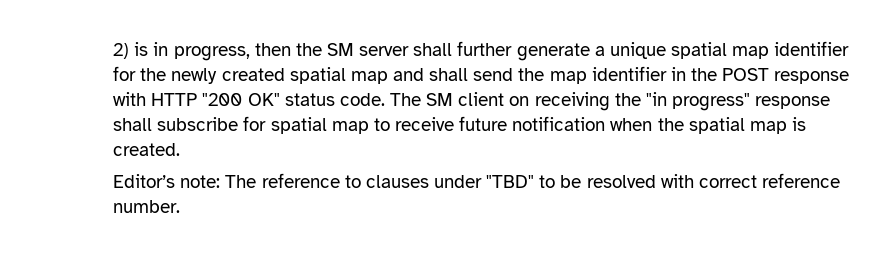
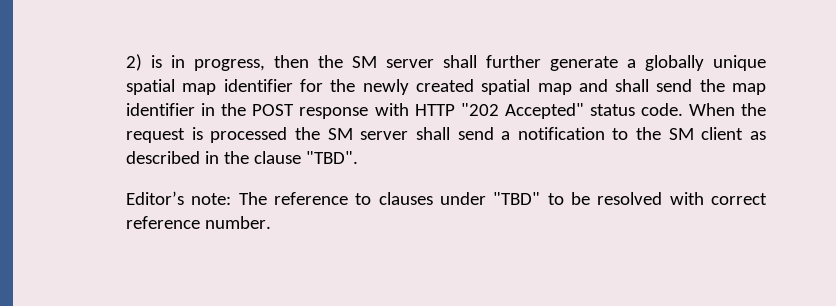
(605, 51) none -> [645,55,705,71] globally
[202,92,831,111] [113,116,806,134] [113,143,181,156] "200 OK" status code. The SM client on receiving the "in progress" response shall subscribe for spatial map to receive future notification when the spatial map is created. -> [460,103,766,119] [126,127,766,143] [126,151,359,164] "202 Accepted" status code. When the request is processed the SM server shall send a notification to the SM client as described in the clause "TBD".

